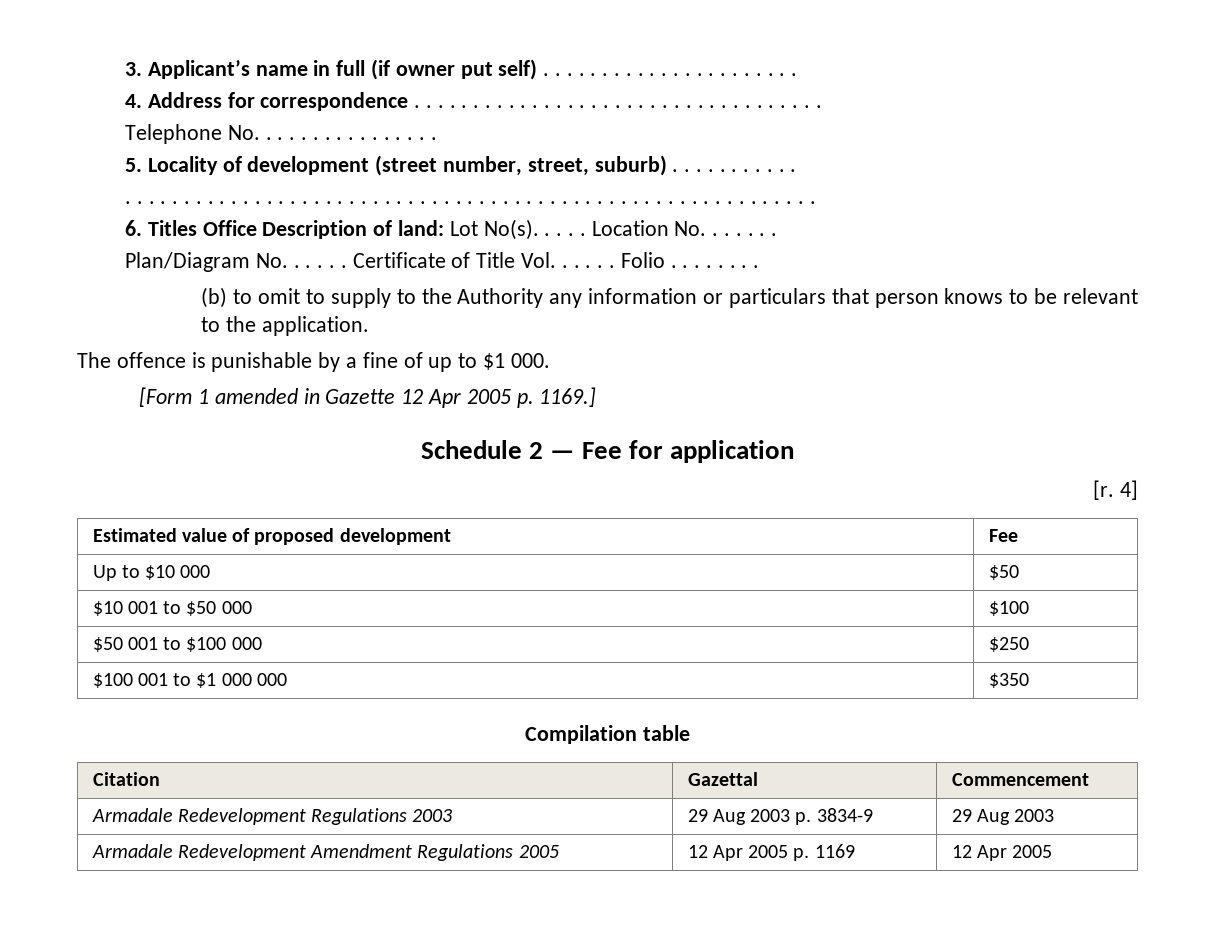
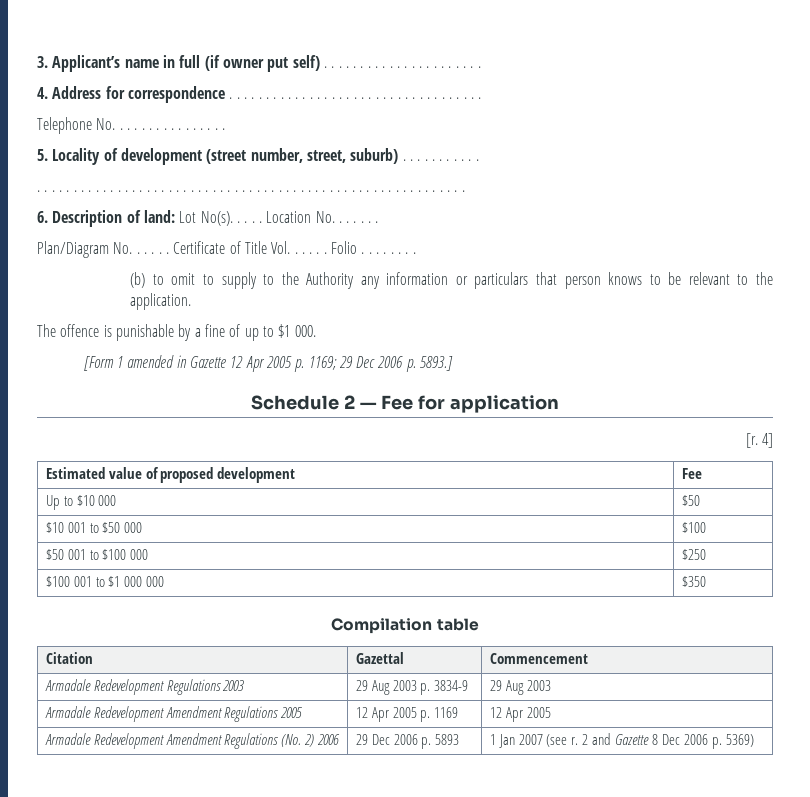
[147,220,257,236] Titles Office -> (48, 217) none
[539,387,597,407] 1169.] -> [308,356,454,372] 1169; 29 Dec 2006 p. 5893.]
(1053, 851) none -> [44,733,341,749] [355,734,460,749] [489,733,754,749] // Armadale Redevelopment Amendment Regulations (No. 2) 2006 | 29 Dec 2006 p. 5893 | 1 Jan 2007 (see r. 2 and Gazette 8 Dec 2006 p. 5369)

